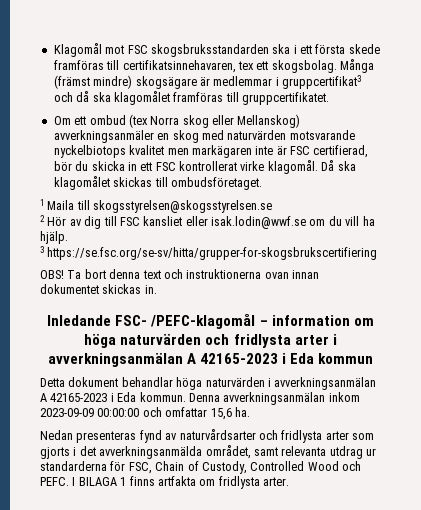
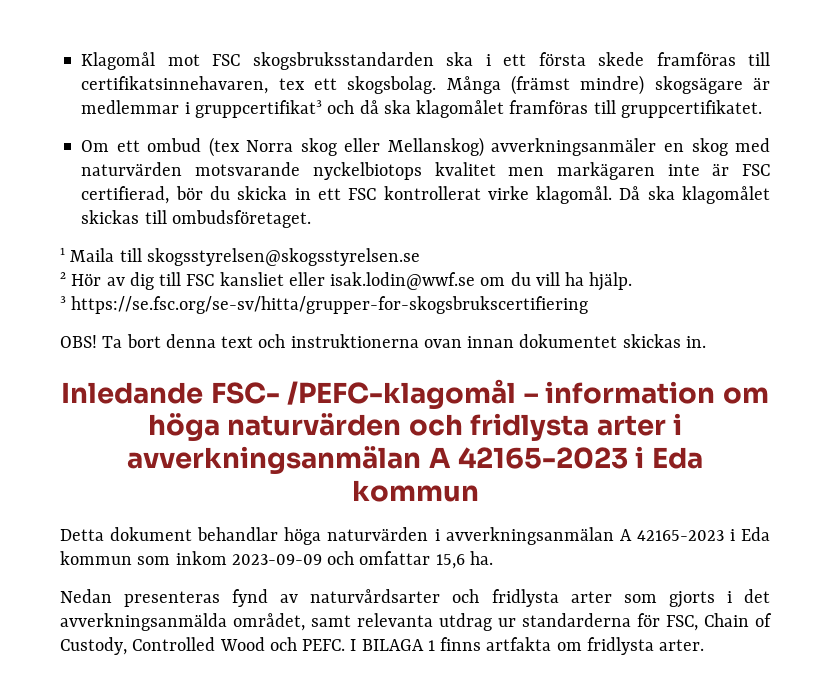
[139,392,326,405] kommun. Denna avverkningsanmälan -> [60,551,171,565] kommun som
[97,408,140,417] 00:00:00 -> (322, 559) none

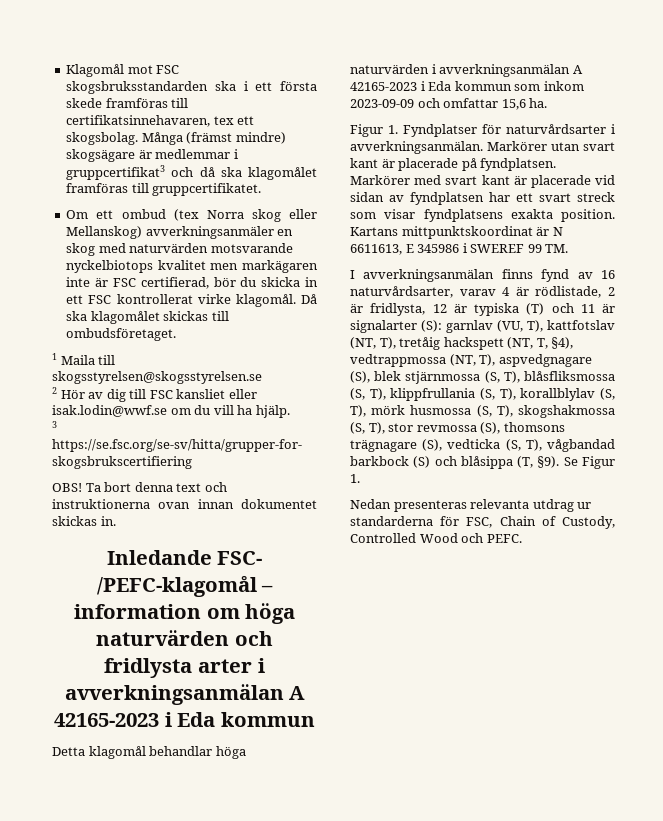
[110,527,193,541] dokument -> [88,746,146,759] klagomål
[60,589,771,608] [60,613,351,631] Nedan presenteras fynd av naturvårdsarter och fridlysta arter som gjorts i det avverkningsanmälda området, samt -> [350,124,615,137] [350,141,615,154] [350,158,557,171] [350,175,615,188] [350,192,615,205] [350,209,615,222] [350,226,563,239] [350,243,569,255] [350,269,615,282] [350,286,615,298] [350,303,615,316] [350,320,615,333] [350,337,574,350] [350,354,592,367] [350,371,615,384] [350,388,615,401] [350,405,615,418] [350,422,565,434] [350,439,615,452] [350,456,615,469] [350,474,360,483] [350,499,467,512] Figur 1. Fyndplatser för naturvårdsarter i avverkningsanmälan. Markörer utan svart kant är placerade på fyndplatsen. Markörer med svart kant är placerade vid sidan av fyndplatsen har ett svart streck som visar fyndplatsens exakta position. Kartans mittpunktskoordinat är N 6611613, E 345986 i SWEREF 99 TM. // I avverkningsanmälan finns fynd av 16 naturvårdsarter, varav 4 är rödlistade, 2 är fridlysta, 12 är typiska (T) och 11 är signalarter (S): garnlav (VU, T), kattfotslav (NT, T), tretåig hackspett (NT, T, §4), vedtrappmossa (NT, T), aspvedgnagare (S), blek stjärnmossa (S, T), blåsfliksmossa (S, T), klippfrullania (S, T), korallblylav (S, T), mörk husmossa (S, T), skogshakmossa (S, T), stor revmossa (S), thomsons trägnagare (S), vedticka (S, T), vågbandad barkbock (S) och blåsippa (T, §9). Se Figur 1. // Nedan presenteras
[350,637,705,655] I BILAGA 1 finns artfakta om fridlysta arter. -> (522, 538) none

